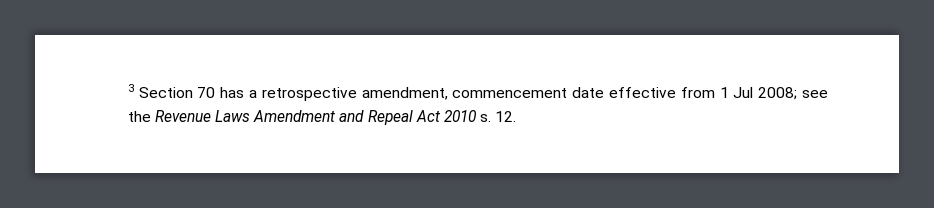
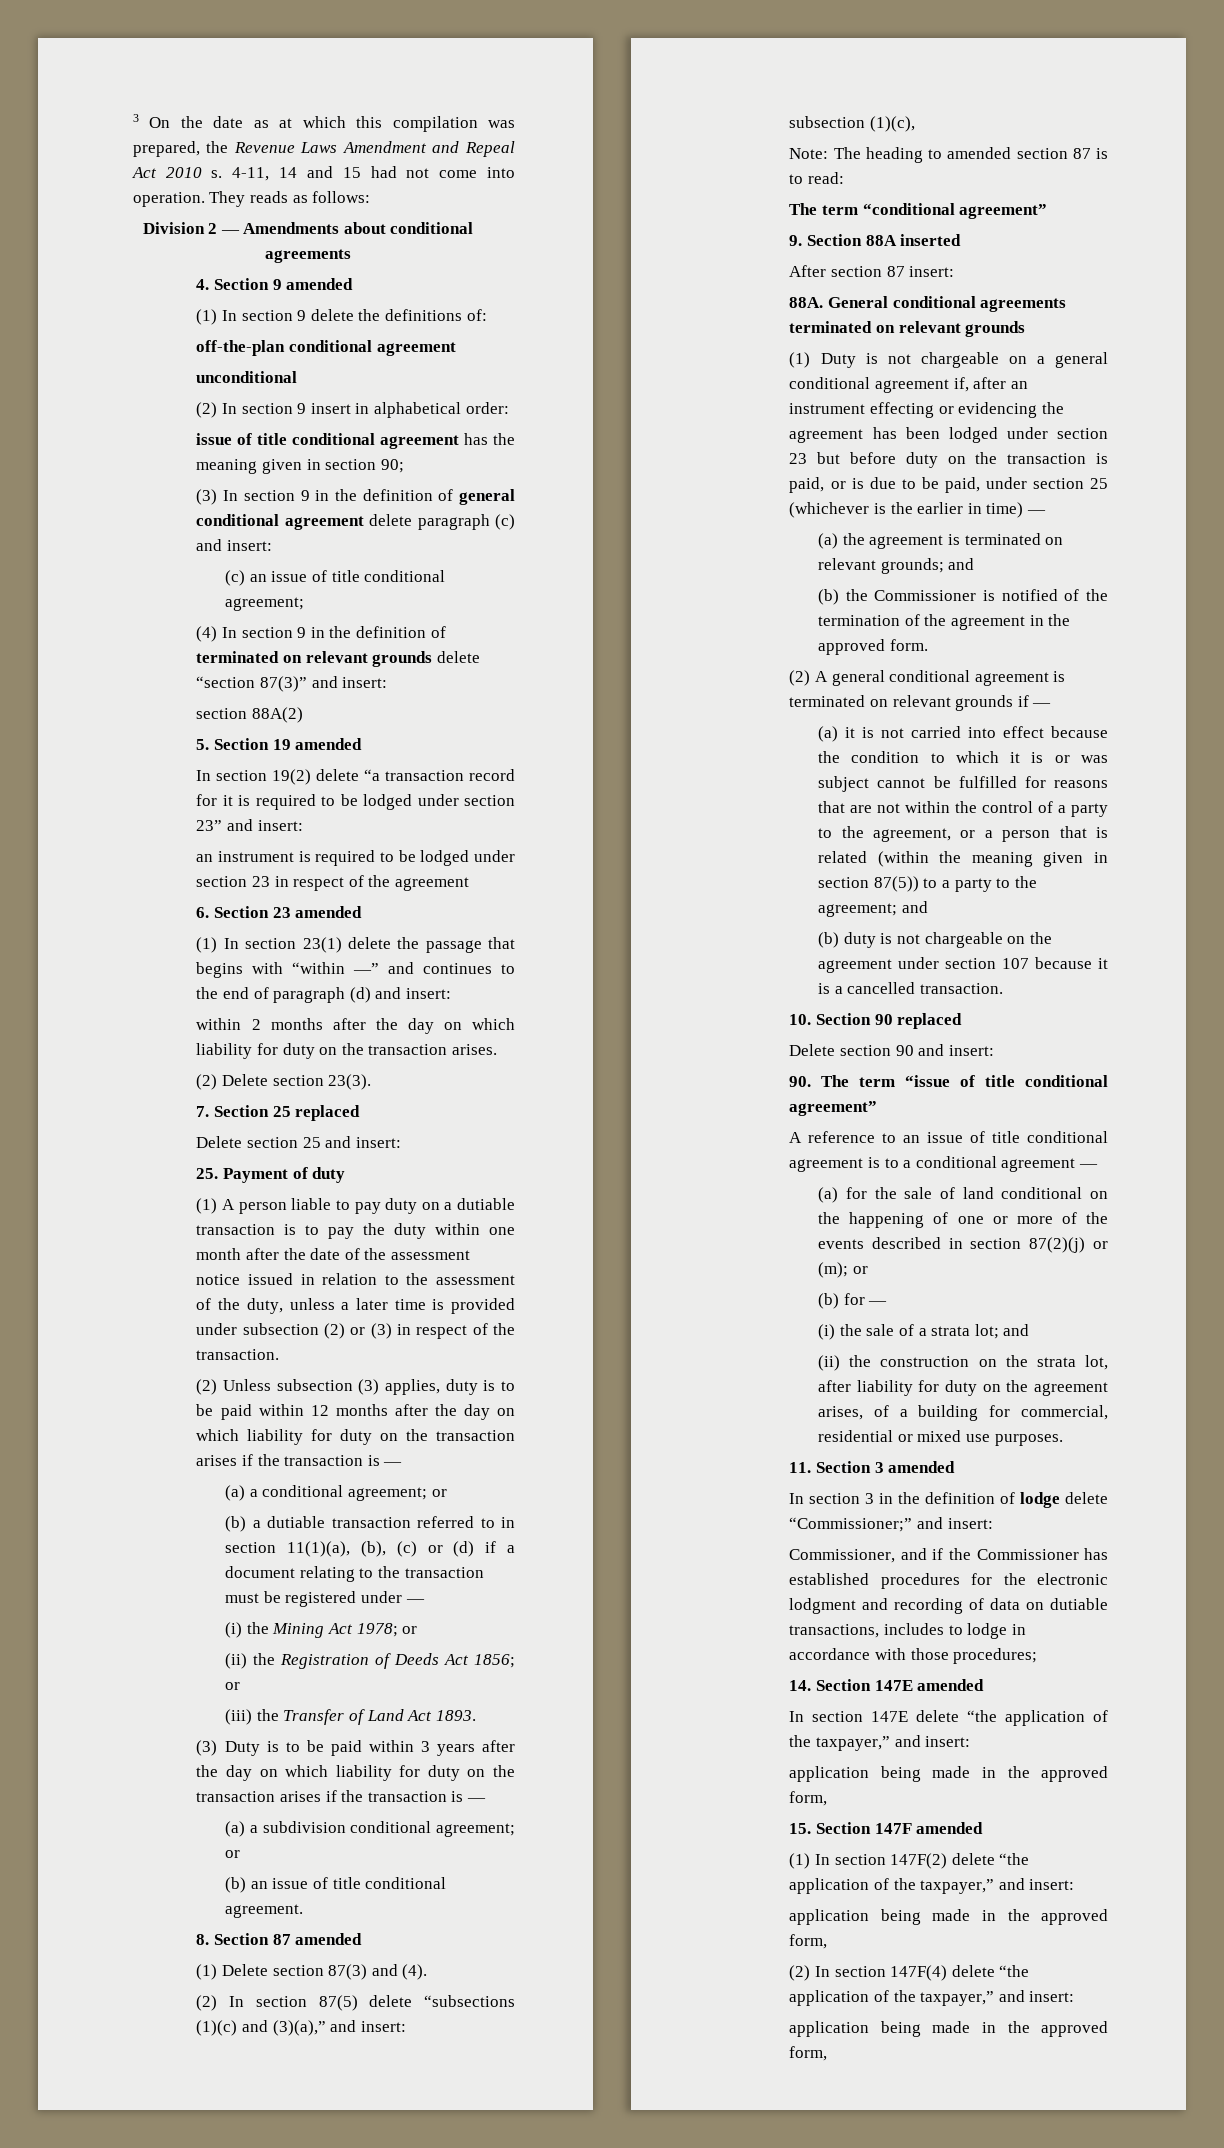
[127,84,828,101] 3 Section 70 has a retrospective amendment, commencement date effective from 1 Jul 2008; see -> [132,114,515,132] [132,141,200,157] 3 On the date as at which this compilation was prepared,
[495,111,517,122] 12. -> [232,166,515,181] [132,191,371,207] [142,222,474,234] [265,249,351,263] [196,278,354,290] [196,309,487,325] [196,340,456,356] [196,371,298,383] [196,402,509,418] [196,433,515,449] [196,459,404,474] [196,489,515,505] [196,514,515,530] [196,539,273,551] [225,570,446,586] [225,597,305,611] [196,626,446,642] [196,651,480,667] [196,676,388,692] [196,707,304,723] [196,738,363,750] [196,769,515,785] [196,794,515,810] [196,819,303,831] [196,850,515,866] [196,875,470,891] [196,906,363,918] [196,937,515,953] [196,962,515,978] [196,987,452,1003] [196,1018,516,1034] [196,1043,498,1059] [196,1074,372,1090] [196,1105,361,1121] [196,1136,401,1148] [196,1167,346,1183] [196,1198,515,1214] [196,1223,515,1239] [196,1248,471,1260] [196,1273,515,1285] [196,1298,515,1314] [196,1323,515,1339] [196,1349,280,1360] [196,1379,515,1395] [196,1404,515,1420] [196,1429,515,1445] [196,1454,403,1466] [225,1485,447,1501] [225,1516,515,1532] [225,1541,515,1557] [225,1566,484,1582] [225,1591,425,1607] [225,1622,418,1638] [225,1653,515,1669] [225,1682,241,1690] [225,1709,476,1725] [196,1740,515,1756] [196,1765,515,1781] [196,1790,487,1802] [225,1821,515,1837] [225,1850,241,1858] [225,1877,447,1893] [225,1904,304,1918] [196,1933,363,1945] [196,1964,428,1980] [196,1995,515,2011] [196,2020,406,2036] [789,116,916,132] [789,147,1108,163] [789,172,845,184] [789,203,1048,219] [789,234,962,246] [789,265,955,277] [789,296,1067,312] [789,321,1026,337] [789,352,1108,368] [789,377,1028,393] [789,402,1064,418] [789,427,1108,443] [789,452,1108,468] [789,477,1108,493] [789,502,1047,518] [818,533,1064,549] [818,558,975,574] [818,589,1108,605] [818,614,1071,630] [818,639,928,655] [789,670,1066,686] [789,695,1052,711] [818,726,1108,742] [818,751,1108,763] [818,776,1108,792] [818,801,1108,817] [818,826,1108,842] [818,851,1108,867] [818,876,1037,892] [818,901,928,917] [818,932,1052,948] [818,957,1108,973] [818,982,1003,994] [789,1013,963,1029] [789,1044,994,1056] [789,1075,1108,1087] [789,1101,878,1116] [789,1131,1108,1143] [789,1156,1099,1172] [818,1187,1108,1203] [818,1212,1108,1228] [818,1237,1108,1253] [818,1262,868,1278] [818,1293,888,1309] [818,1324,1030,1340] [818,1355,1108,1371] [818,1380,1108,1396] [818,1405,1108,1421] [818,1430,1063,1446] [789,1461,956,1473] [789,1492,1108,1508] [789,1517,993,1532] [789,1548,1108,1563] [789,1573,1108,1589] [789,1598,1108,1614] [789,1623,1026,1639] [789,1648,1038,1664] [789,1679,985,1691] [789,1710,1108,1726] [789,1735,971,1751] [789,1766,1108,1782] [789,1791,828,1806] [789,1822,984,1834] [789,1853,1030,1869] [789,1878,1075,1894] [789,1909,1108,1925] [789,1934,828,1949] [789,1965,1030,1981] [789,1990,1075,2006] [789,2021,1108,2037] [789,2046,828,2061] 4-11, 14 and 15 had not come into operation. They reads as follows: // Division 2 — Amendments about conditional agreements // 4. Section 9 amended // (1) In section 9 delete the definitions of: // off-the-plan conditional agreement // unconditional // (2) In section 9 insert in alphabetical order: // issue of title conditional agreement has the meaning given in section 90; // (3) In section 9 in the definition of general conditional agreement delete paragraph (c) and insert: // (c) an issue of title conditional agreement; // (4) In section 9 in the definition of terminated on relevant grounds delete “section 87(3)” and insert: // section 88A(2) // 5. Section 19 amended // In section 19(2) delete “a transaction record for it is required to be lodged under section 23” and insert: // an instrument is required to be lodged under section 23 in respect of the agreement // 6. Section 23 amended // (1) In section 23(1) delete the passage that begins with “within —” and continues to the end of paragraph (d) and insert: // within 2 months after the day on which liability for duty on the transaction arises. // (2) Delete section 23(3). // 7. Section 25 replaced // Delete section 25 and insert: // 25. Payment of duty // (1) A person liable to pay duty on a dutiable transaction is to pay the duty within one month after the date of the assessment notice issued in relation to the assessment of the duty, unless a later time is provided under subsection (2) or (3) in respect of the transaction. // (2) Unless subsection (3) applies, duty is to be paid within 12 months after the day on which liability for duty on the transaction arises if the transaction is — // (a) a conditional agreement; or // (b) a dutiable transaction referred to in section 11(1)(a), (b), (c) or (d) if a document relating to the transaction must be registered under — // (i) the Mining Act 1978; or // (ii) the Registration of Deeds Act 1856; or // (iii) the Transfer of Land Act 1893. // (3) Duty is to be paid within 3 years after the day on which liability for duty on the transaction arises if the transaction is — // (a) a subdivision conditional agreement; or // (b) an issue of title conditional agreement. // 8. Section 87 amended // (1) Delete section 87(3) and (4). // (2) In section 87(5) delete “subsections (1)(c) and (3)(a),” and insert: // subsection (1)(c), // Note: The heading to amended section 87 is to read: // The term “conditional agreement” // 9. Section 88A inserted // After section 87 insert: // 88A. General conditional agreements terminated on relevant grounds // (1) Duty is not chargeable on a general conditional agreement if, after an instrument effecting or evidencing the agreement has been lodged under section 23 but before duty on the transaction is paid, or is due to be paid, under section 25 (whichever is the earlier in time) — // (a) the agreement is terminated on relevant grounds; and // (b) the Commissioner is notified of the termination of the agreement in the approved form. // (2) A general conditional agreement is terminated on relevant grounds if — // (a) it is not carried into effect because the condition to which it is or was subject cannot be fulfilled for reasons that are not within the control of a party to the agreement, or a person that is related (within the meaning given in section 87(5)) to a party to the agreement; and // (b) duty is not chargeable on the agreement under section 107 because it is a cancelled transaction. // 10. Section 90 replaced // Delete section 90 and insert: // 90. The term “issue of title conditional agreement” // A reference to an issue of title conditional agreement is to a conditional agreement — // (a) for the sale of land conditional on the happening of one or more of the events described in section 87(2)(j) or (m); or // (b) for — // (i) the sale of a strata lot; and // (ii) the construction on the strata lot, after liability for duty on the agreement arises, of a building for commercial, residential or mixed use purposes. // 11. Section 3 amended // In section 3 in the definition of lodge delete “Commissioner;” and insert: // Commissioner, and if the Commissioner has established procedures for the electronic lodgment and recording of data on dutiable transactions, includes to lodge in accordance with those procedures; // 14. Section 147E amended // In section 147E delete “the application of the taxpayer,” and insert: // application being made in the approved form, // 15. Section 147F amended // (1) In section 147F(2) delete “the application of the taxpayer,” and insert: // application being made in the approved form, // (2) In section 147F(4) delete “the application of the taxpayer,” and insert: // application being made in the approved form,

